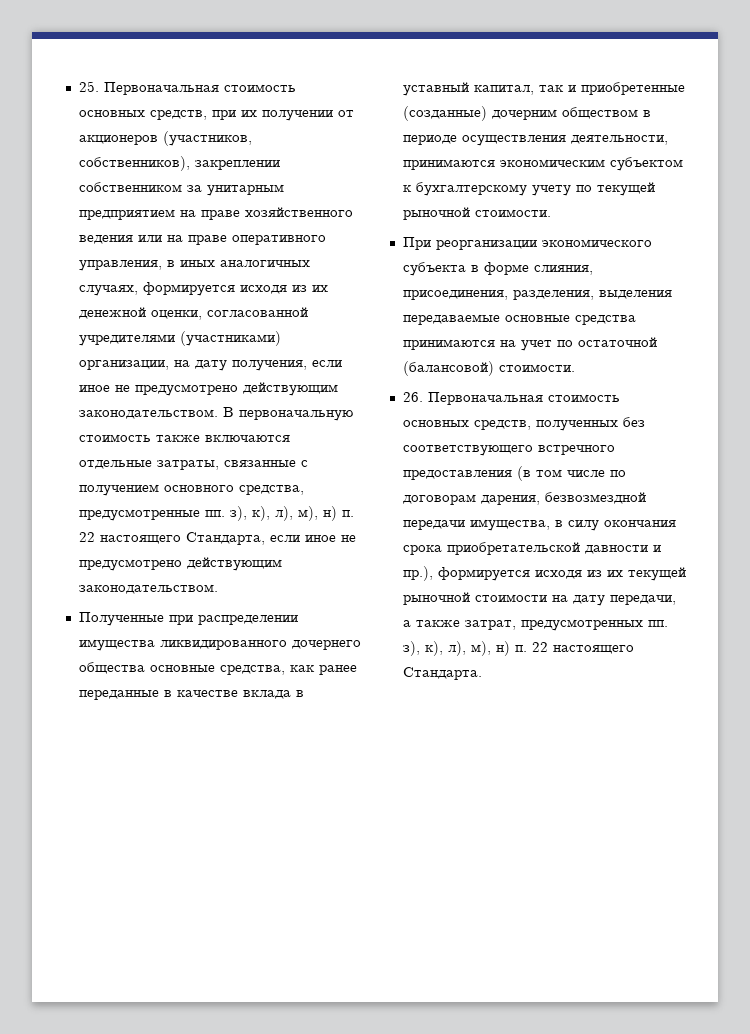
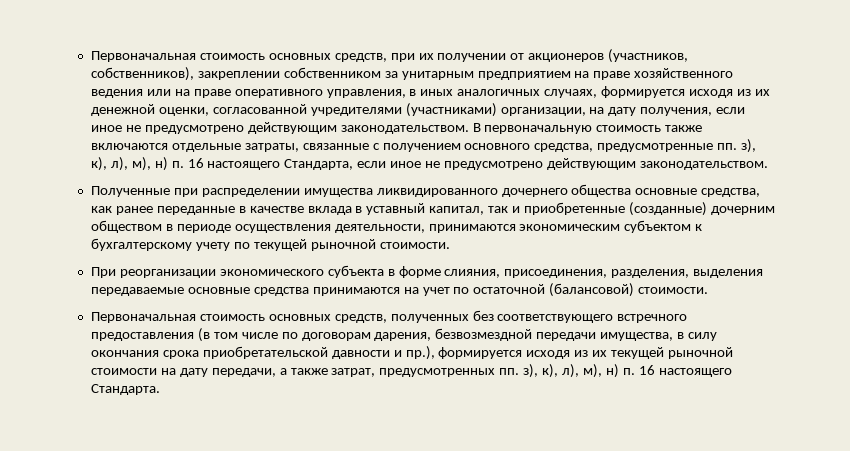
[78,81,99,92] 25. -> (90, 56) none
[78,532,95,542] 22 -> [187,158,204,168] 16
[402,392,423,402] 26. -> (709, 290) none
[531,642,548,652] 22 -> [638,365,655,375] 16

